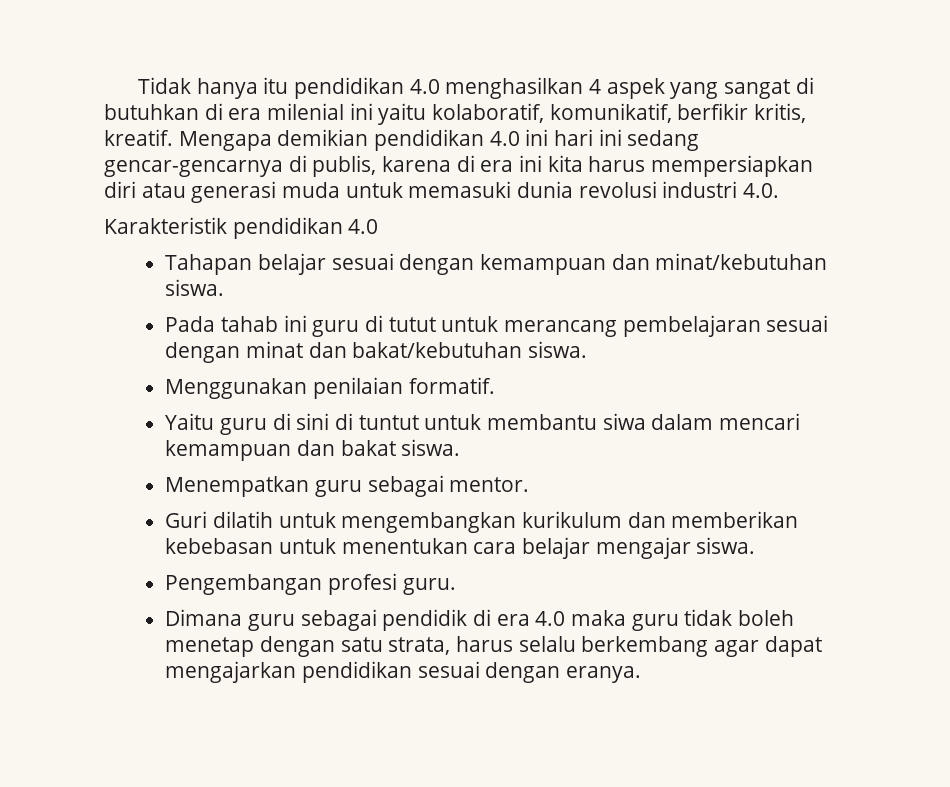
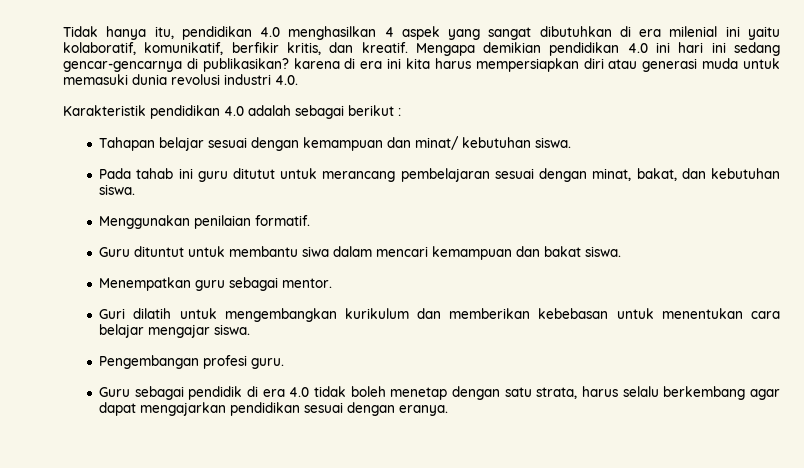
[263,77,289,94] itu -> [154,26,174,39] itu,
[795,77,814,94] [104,104,199,120] di butuhkan -> [539,26,612,37] dibutuhkan
(807, 113) none -> [329,42,354,53] dan
[312,155,377,177] publis, -> [202,58,289,72] publikasikan?
(379, 226) none -> [248,105,401,119] adalah sebagai berikut :
[655,253,828,270] minat/kebutuhan -> [415,136,532,150] minat/ kebutuhan
[364,315,436,332] di tutut -> [233,168,276,179] ditutut
[245,341,523,358] minat dan bakat/kebutuhan -> [592,168,780,181] minat, bakat, dan kebutuhan
[165,413,419,435] Yaitu guru di sini di tuntut -> [99,246,185,257] Guru dituntut
[165,609,295,631] Dimana guru -> [99,387,131,397] Guru
[570,610,679,631] maka guru -> (310, 392) none

